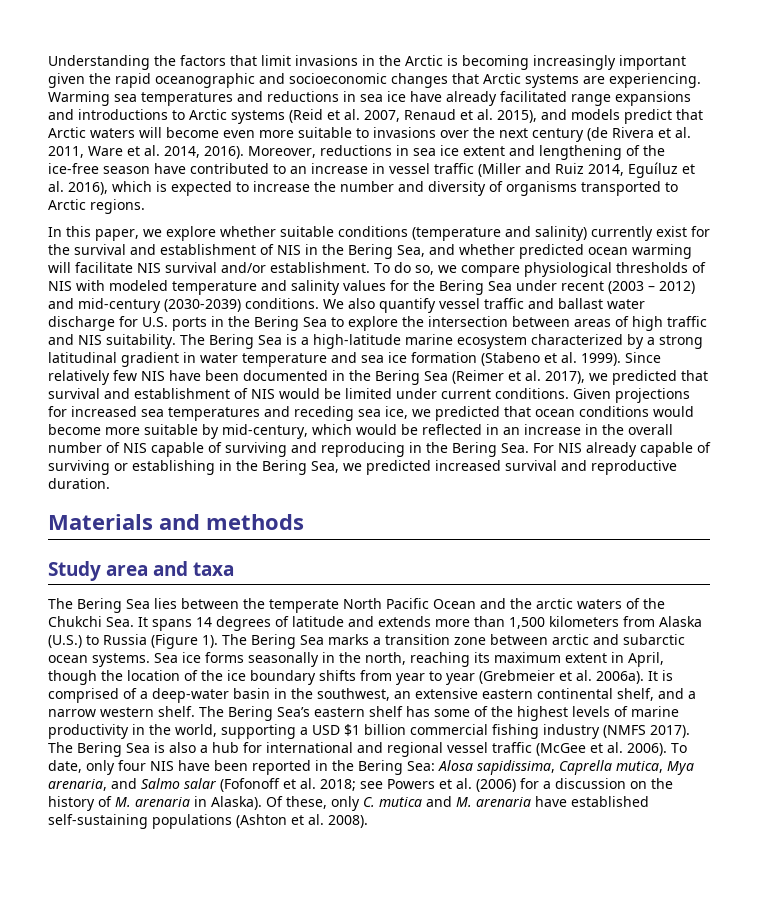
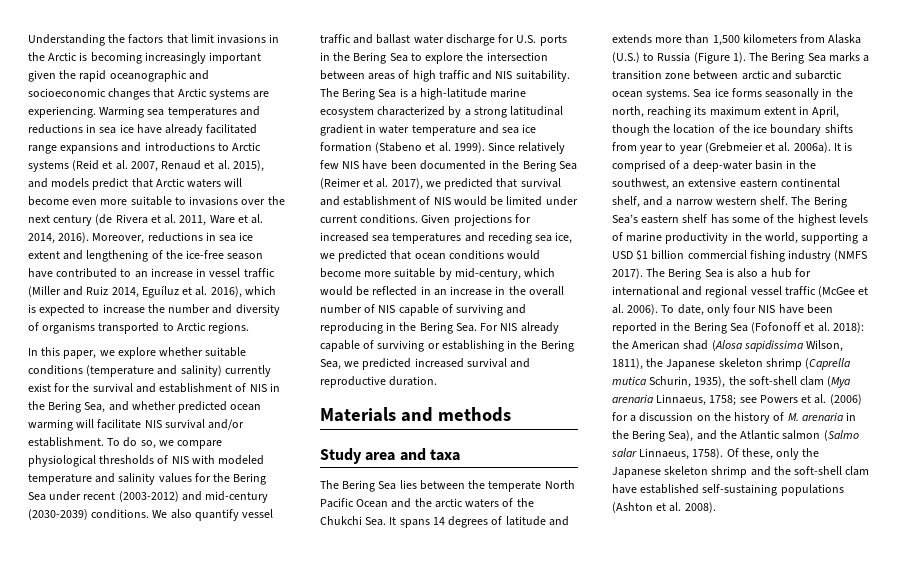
[608,281,695,294] (2003 – 2012) -> [118,491,179,502] (2003-2012)
[407,760,694,775] [48,778,356,792] Sea: Alosa sapidissima, Caprella mutica, Mya arenaria, and Salmo salar (Fofonoff et al. 2018; -> [729,322,864,333] [612,340,844,352] [612,358,852,370] [612,376,852,388] [612,394,737,406] Sea (Fofonoff et al. 2018): the American shad (Alosa sapidissima Wilson, 1811), the Japanese skeleton shrimp (Caprella mutica Schurin, 1935), the soft-shell clam (Mya arenaria Linnaeus, 1758;
[211,796,531,811] Alaska). Of these, only C. mutica and M. arenaria -> [612,430,859,442] [611,448,820,460] [612,466,870,478] the Bering Sea), and the Atlantic salmon (Salmo salar Linnaeus, 1758). Of these, only the Japanese skeleton shrimp and the soft-shell clam

